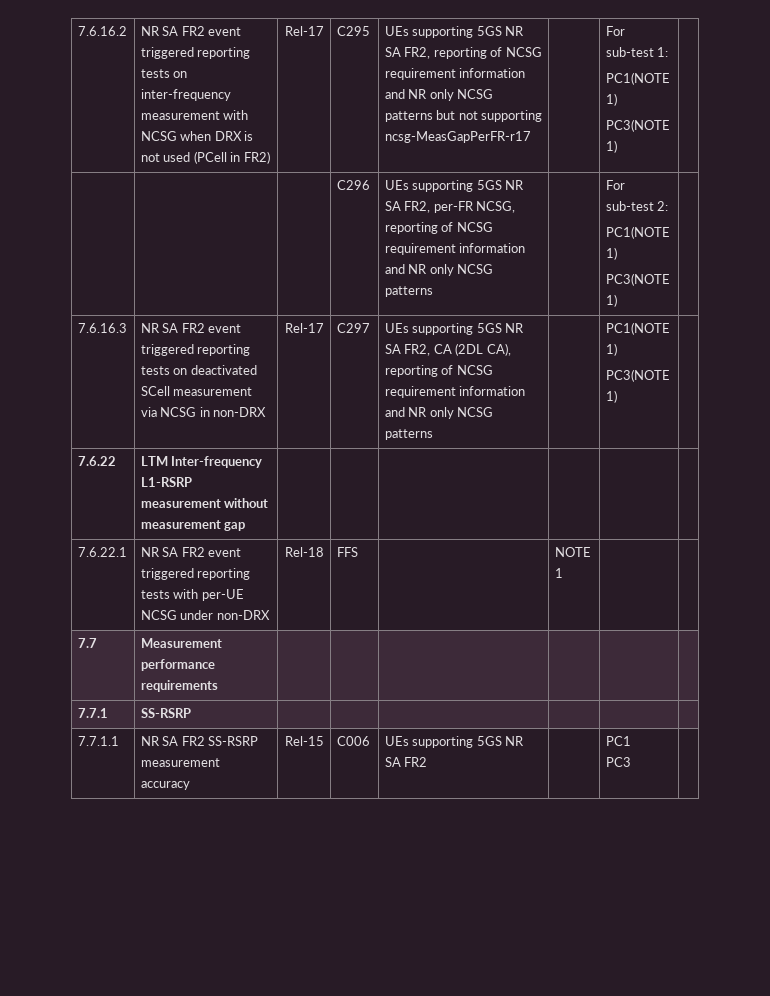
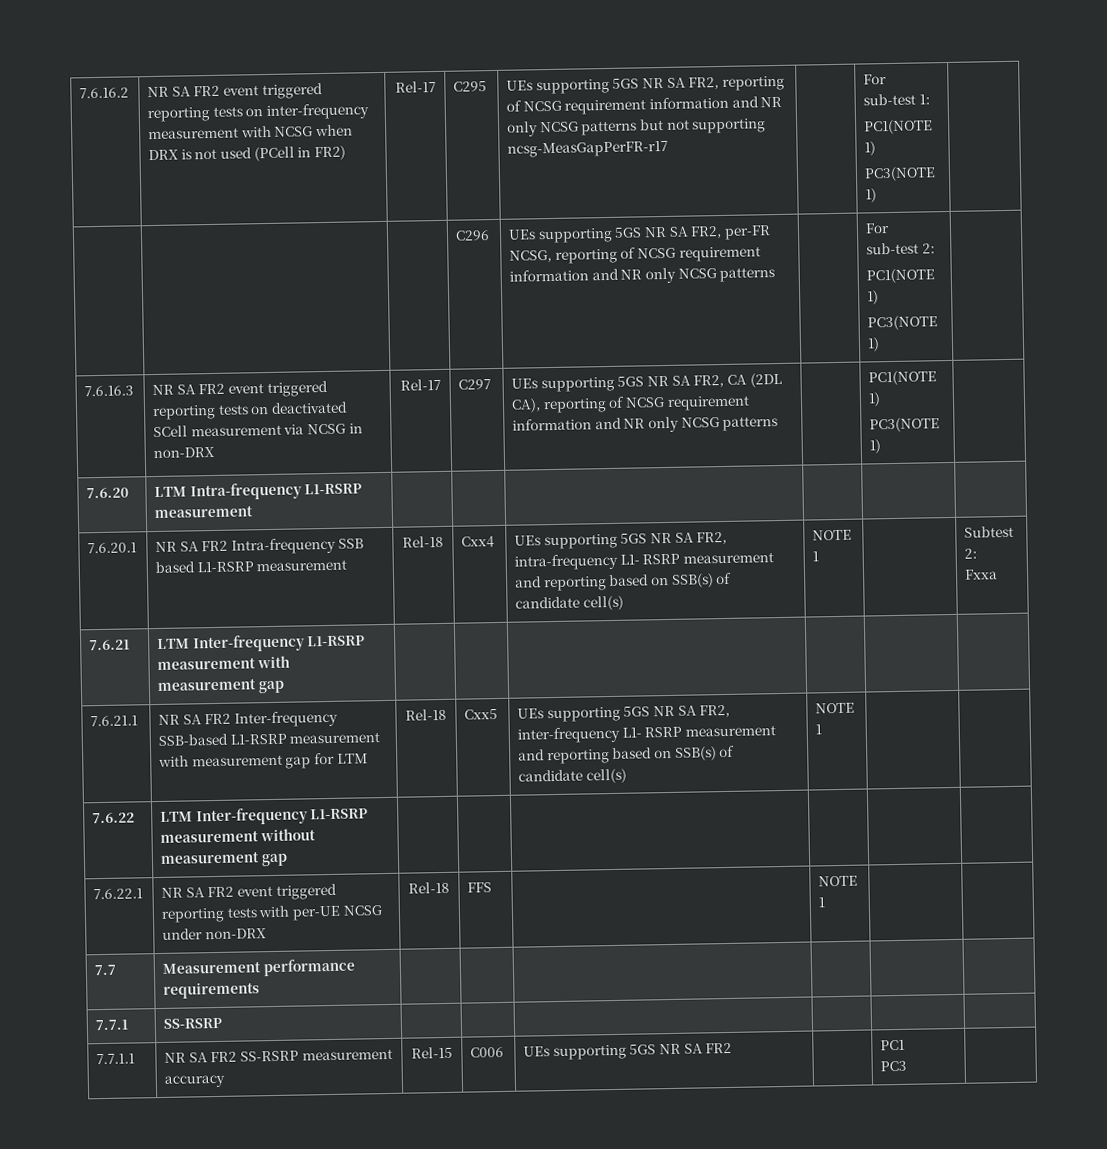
(617, 396) none -> [86,487,130,499] [154,482,363,501] [154,505,254,519] [87,542,138,554] [155,537,364,555] [155,559,348,574] [402,535,444,548] [461,536,496,548] [514,531,728,550] [514,552,775,571] [515,572,733,592] [515,595,624,611] [812,529,853,541] [812,551,820,562] [964,525,1015,538] [964,548,978,559] [964,569,999,580] [89,639,131,651] [157,634,366,653] [157,655,290,670] [157,678,285,694] [90,715,139,727] [158,710,339,728] [158,732,381,746] [158,752,368,769] [405,708,447,721] [464,708,499,720] [517,704,731,723] [517,725,777,744] [518,745,736,765] [518,768,627,784] [815,702,856,714] [815,724,823,735] // 7.6.20 | LTM Intra-frequency L1-RSRP measurement | | | | | | // 7.6.20.1 | NR SA FR2 Intra-frequency SSB based L1-RSRP measurement | Rel-18 | Cxx4 | UEs supporting 5GS NR SA FR2, intra-frequency L1- RSRP measurement and reporting based on SSB(s) of candidate cell(s) | NOTE 1 | | Subtest 2: // Fxxa // 7.6.21 | LTM Inter-frequency L1-RSRP measurement with measurement gap | | | | | | // 7.6.21.1 | NR SA FR2 Inter-frequency SSB-based L1-RSRP measurement with measurement gap for LTM | Rel-18 | Cxx5 | UEs supporting 5GS NR SA FR2, inter-frequency L1- RSRP measurement and reporting based on SSB(s) of candidate cell(s) | NOTE 1 | |

